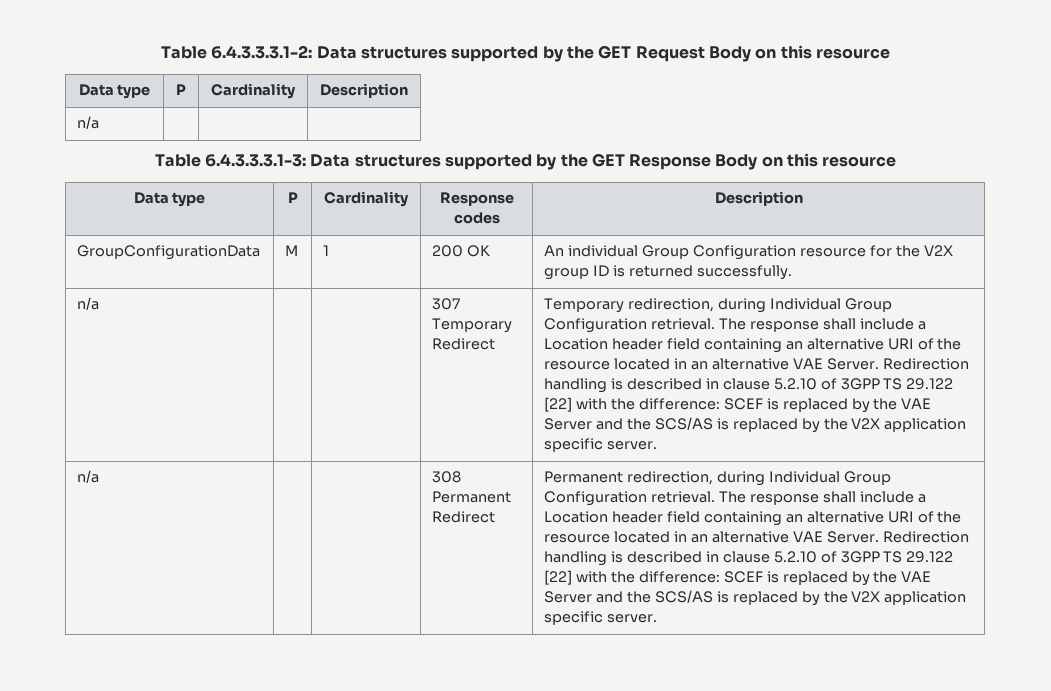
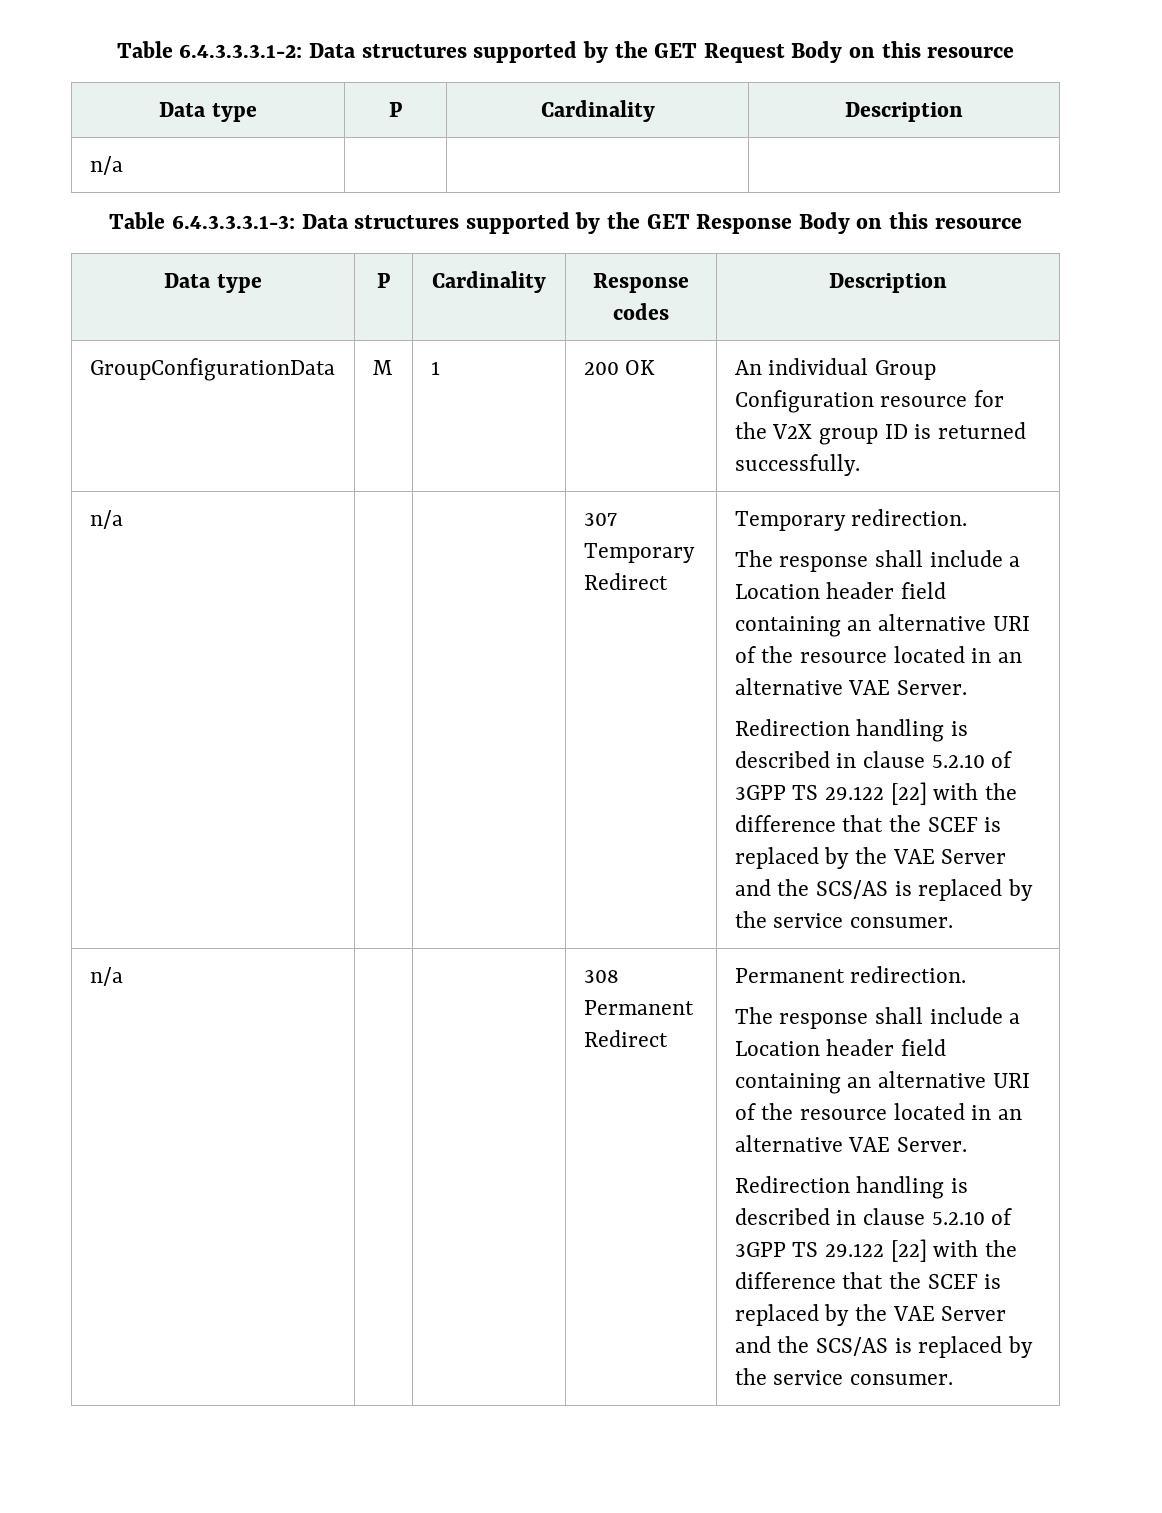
[628,298,892,313] [544,318,716,333] redirection, during Individual Group Configuration retrieval. -> [851,509,968,526] redirection. //
(879, 364) none -> (968, 687) //
[638,398,720,410] difference: -> [734,815,922,832] difference that the
[851,418,967,432] [544,438,658,452] V2X application specific server. -> [773,913,954,928] service consumer.
[627,471,891,486] [544,491,716,506] redirection, during Individual Group Configuration retrieval. -> [850,966,967,983] redirection. //
(879, 537) none -> (968, 1144) //
[638,571,720,583] difference: -> [734,1272,922,1289] difference that the
[851,591,967,605] [544,611,658,625] V2X application specific server. -> [773,1370,954,1385] service consumer.

